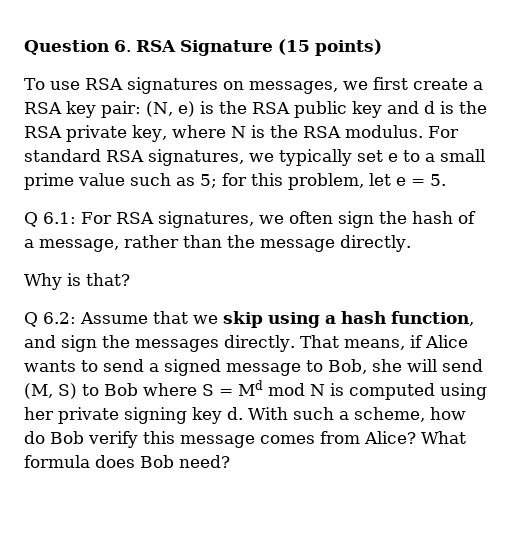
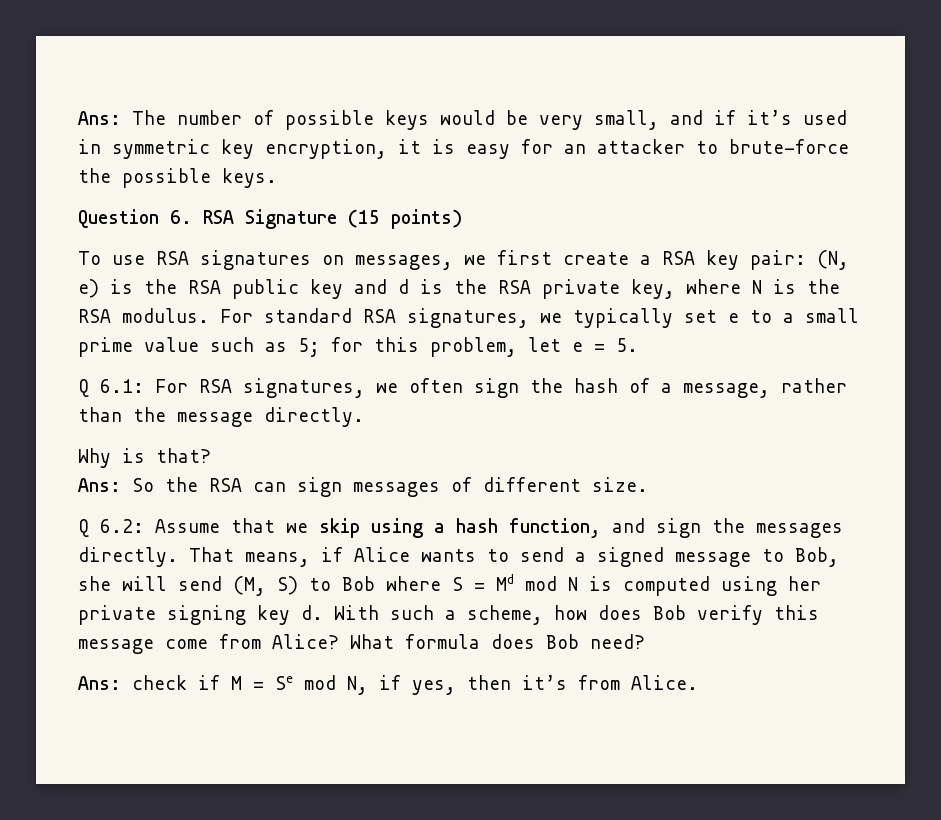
(24, 47) none -> [78,110,847,130] [78,139,849,159] [78,168,277,188] Ans: The number of possible keys would be very small, and if it’s used in symmetric key encryption, it is easy for an attacker to brute-force the possible keys. //
(130, 279) none -> [78,477,648,497] // Ans: So the RSA can sign messages of different size.
[24,431,45,444] do -> [598,605,642,620] does
[260,435,315,444] comes -> [165,639,208,649] come
(230, 461) none -> [78,675,698,695] // Ans: check if M = Se mod N, if yes, then it’s from Alice.

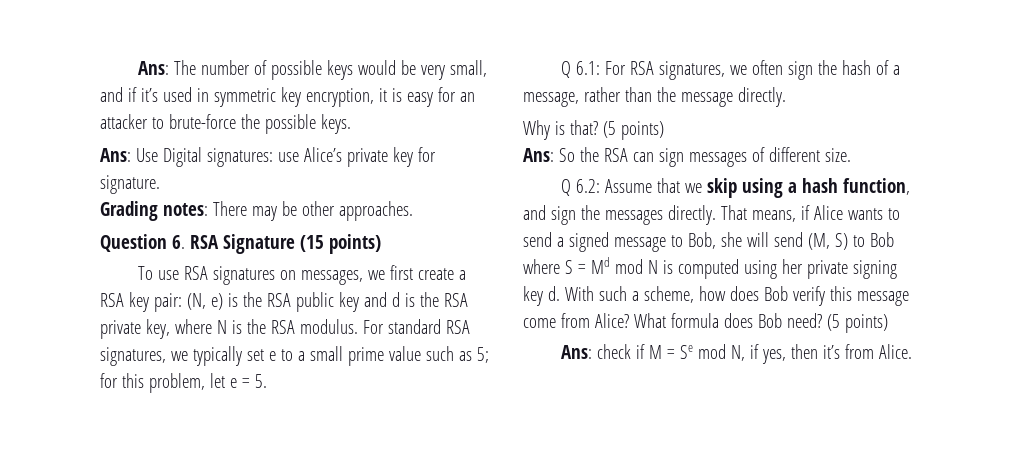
(277, 178) none -> [100,147,436,167] [100,175,160,194] [100,201,413,221] // Ans: Use Digital signatures: use Alice’s private key for signature. // Grading notes: There may be other approaches.
(211, 455) none -> [602,121,664,140] (5 points)
(645, 641) none -> [826,314,888,333] (5 points)

